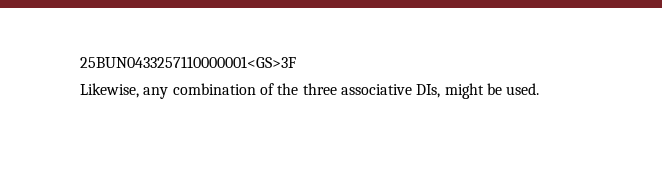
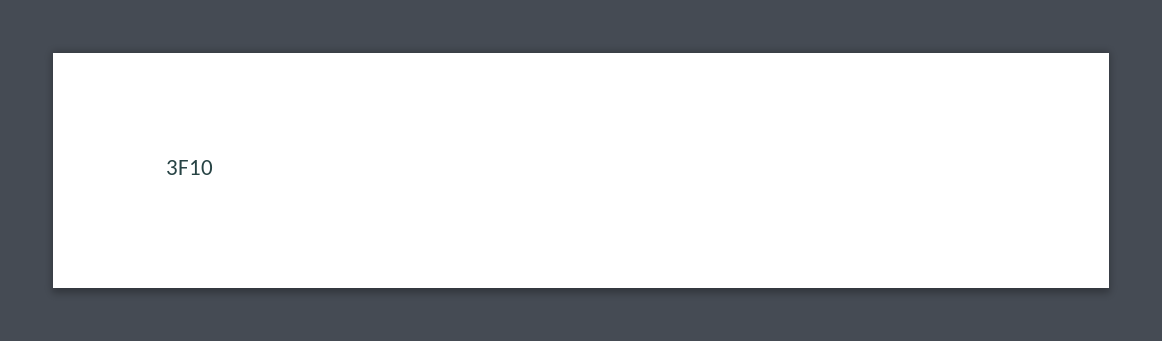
[80,56,296,68] [80,83,540,99] 25BUN0433257110000001<GS>3F // Likewise, any combination of the three associative DIs, might be used. -> [166,160,213,175] 3F10

